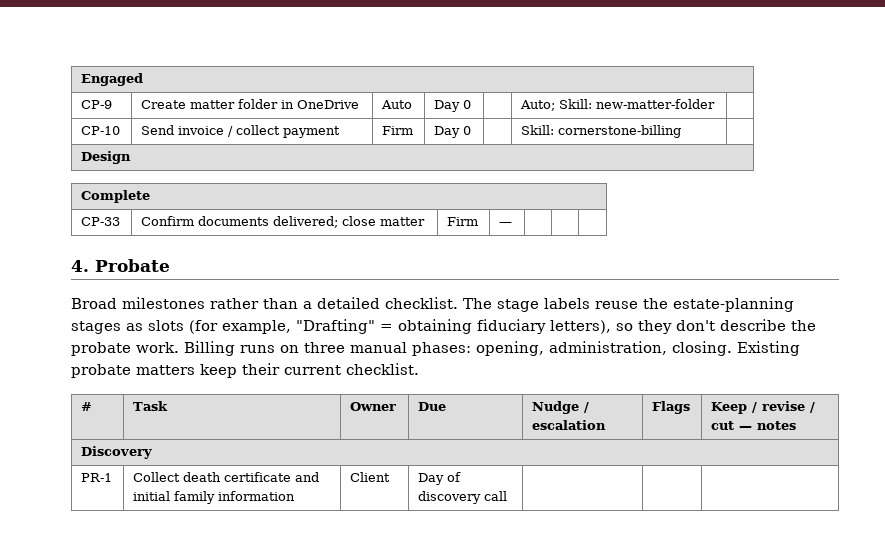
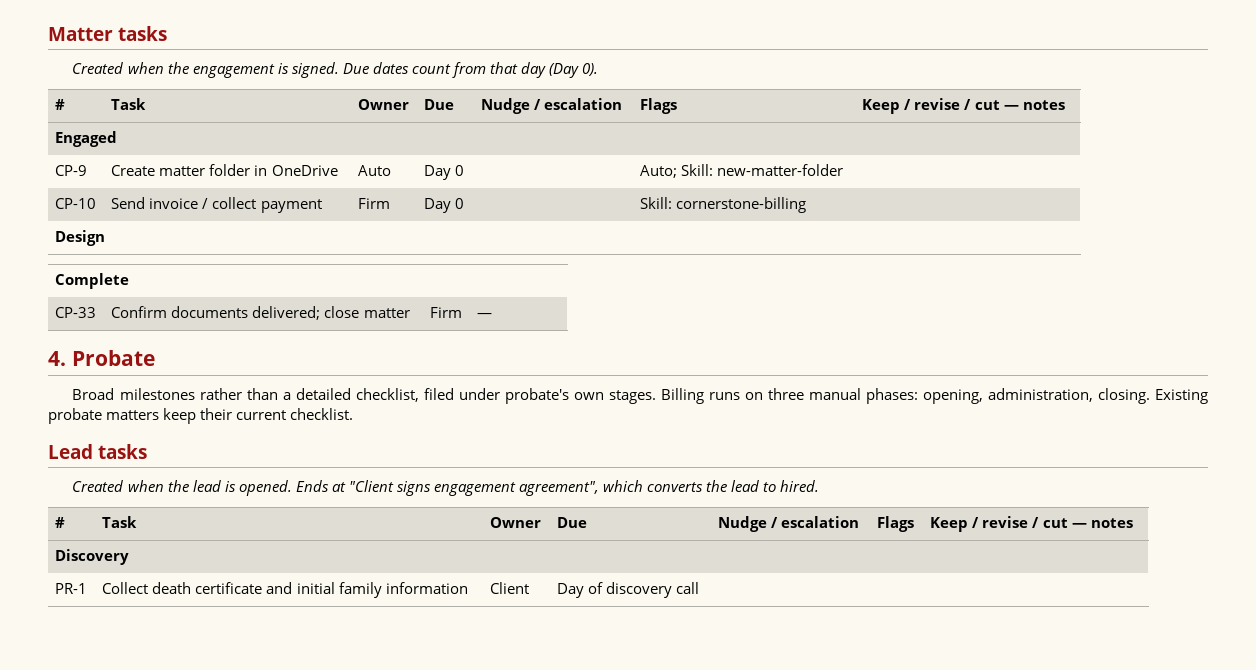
(81, 79) none -> [48,26,168,41] [72,62,599,78] [55,99,66,110] [111,98,147,110] [358,99,410,110] [424,99,455,110] [481,98,623,114] [640,98,678,114] [862,98,1065,114] Matter tasks // Created when the engagement is signed. Due dates count from that day (Day 0). // # | Task | Owner | Due | Nudge / escalation | Flags | Keep / revise / cut — notes //
[385,297,794,312] [71,319,816,334] [71,342,179,356] checklist. The stage labels reuse the estate-planning stages as slots (for example, "Drafting" = obtaining fiduciary letters), so they don't describe the probate work. -> [355,388,656,404] checklist, filed under probate's own stages.
(419, 369) none -> [48,444,148,459] [72,480,820,496] // Lead tasks // Created when the lead is opened. Ends at "Client signs engagement agreement", which converts the lead to hired.

